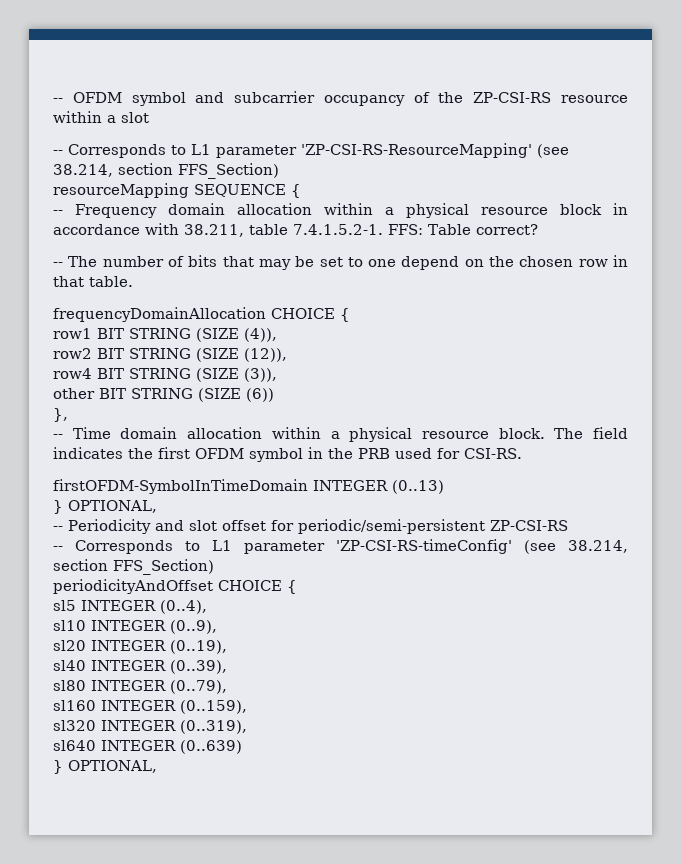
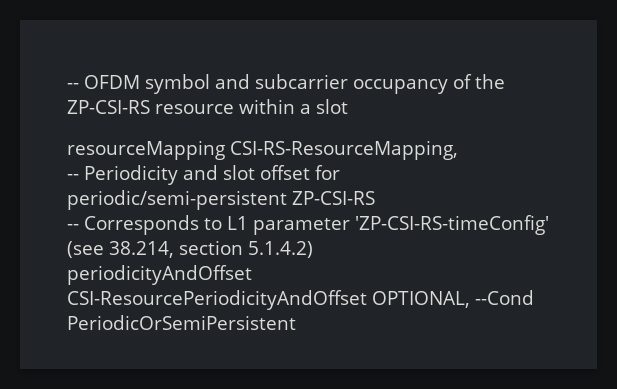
[53,143,569,158] [53,163,279,179] [53,183,301,198] [53,203,628,218] [53,223,538,237] [53,255,628,270] [53,276,133,287] [53,307,350,322] [53,328,277,342] [53,348,287,362] [53,368,277,382] [53,388,274,402] [53,408,68,422] [53,427,628,442] [53,447,522,462] [53,479,444,494] [53,500,157,514] -- Corresponds to L1 parameter 'ZP-CSI-RS-ResourceMapping' (see 38.214, section FFS_Section) // resourceMapping SEQUENCE { // -- Frequency domain allocation within a physical resource block in accordance with 38.211, table 7.4.1.5.2-1. FFS: Table correct? // -- The number of bits that may be set to one depend on the chosen row in that table. // frequencyDomainAllocation CHOICE { // row1 BIT STRING (SIZE (4)), // row2 BIT STRING (SIZE (12)), // row4 BIT STRING (SIZE (3)), // other BIT STRING (SIZE (6)) // }, // -- Time domain allocation within a physical resource block. The field indicates the first OFDM symbol in the PRB used for CSI-RS. // firstOFDM-SymbolInTimeDomain INTEGER (0..13) // } OPTIONAL, -> [67,140,458,160] resourceMapping CSI-RS-ResourceMapping,
[113,559,214,575] FFS_Section) -> [248,241,313,258] 5.1.4.2)
[218,580,297,594] [53,600,207,614] [53,620,217,634] [53,640,227,654] [53,660,227,674] [53,680,227,694] [53,700,247,714] [53,720,247,734] [53,740,242,754] [53,760,157,774] CHOICE { // sl5 INTEGER (0..4), // sl10 INTEGER (0..9), // sl20 INTEGER (0..19), // sl40 INTEGER (0..39), // sl80 INTEGER (0..79), // sl160 INTEGER (0..159), // sl320 INTEGER (0..319), // sl640 INTEGER (0..639) // } OPTIONAL, -> [67,290,534,310] [67,315,296,330] CSI-ResourcePeriodicityAndOffset OPTIONAL, --Cond PeriodicOrSemiPersistent

